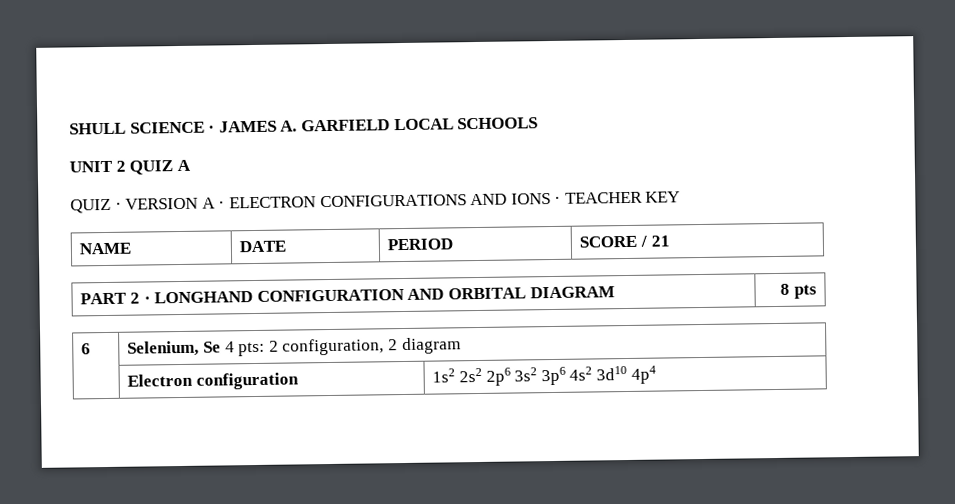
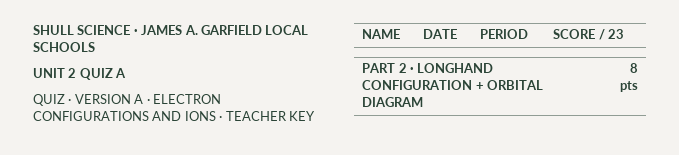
[650,235,670,247] 21 -> [608,29,625,39] 23
[407,288,445,300] AND -> [475,82,484,90] +
[81,343,92,355] [127,337,461,357] [127,372,300,390] [432,365,656,386] // 6 | Selenium, Se 4 pts: 2 configuration, 2 diagram // | Electron configuration | 1s2 2s2 2p6 3s2 3p6 4s2 3d10 4p4 -> (638, 86) none

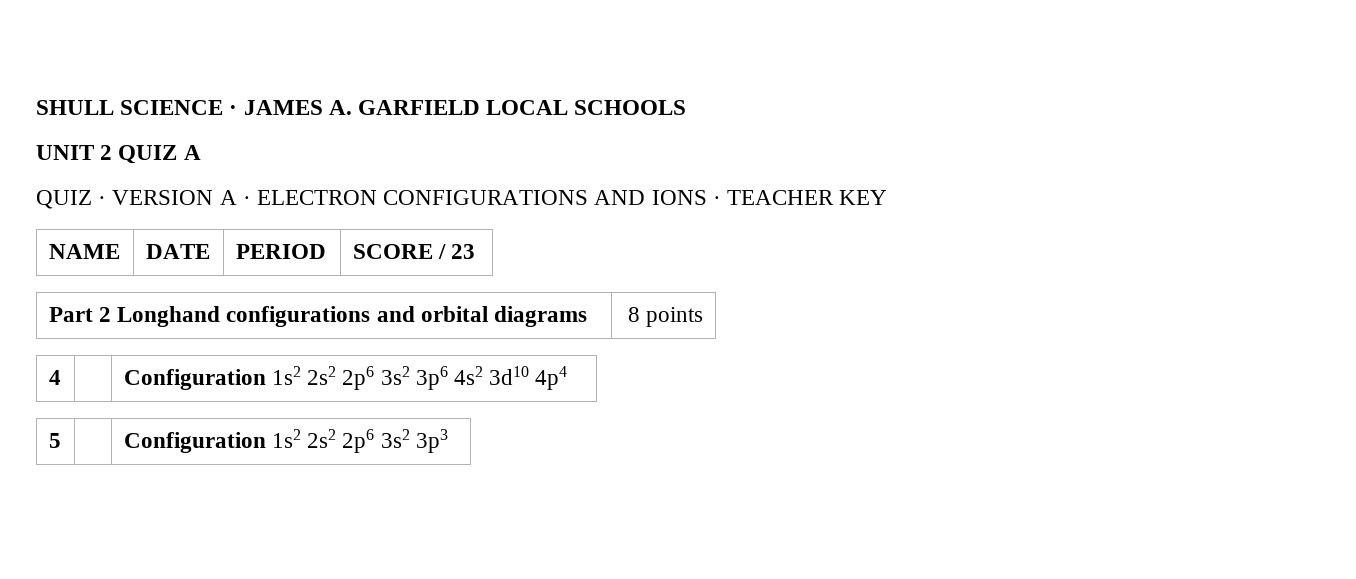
[362,63,494,73] [362,80,544,90] [362,97,424,107] [629,63,638,73] [619,81,638,92] PART 2 · LONGHAND CONFIGURATION + ORBITAL DIAGRAM | 8 pts -> [48,306,587,327] [628,307,704,327] [48,370,61,385] [123,366,568,390] [48,433,61,448] [123,429,448,453] Part 2 Longhand configurations and orbital diagrams | 8 points // 4 | | Configuration 1s2 2s2 2p6 3s2 3p6 4s2 3d10 4p4 // 5 | | Configuration 1s2 2s2 2p6 3s2 3p3

